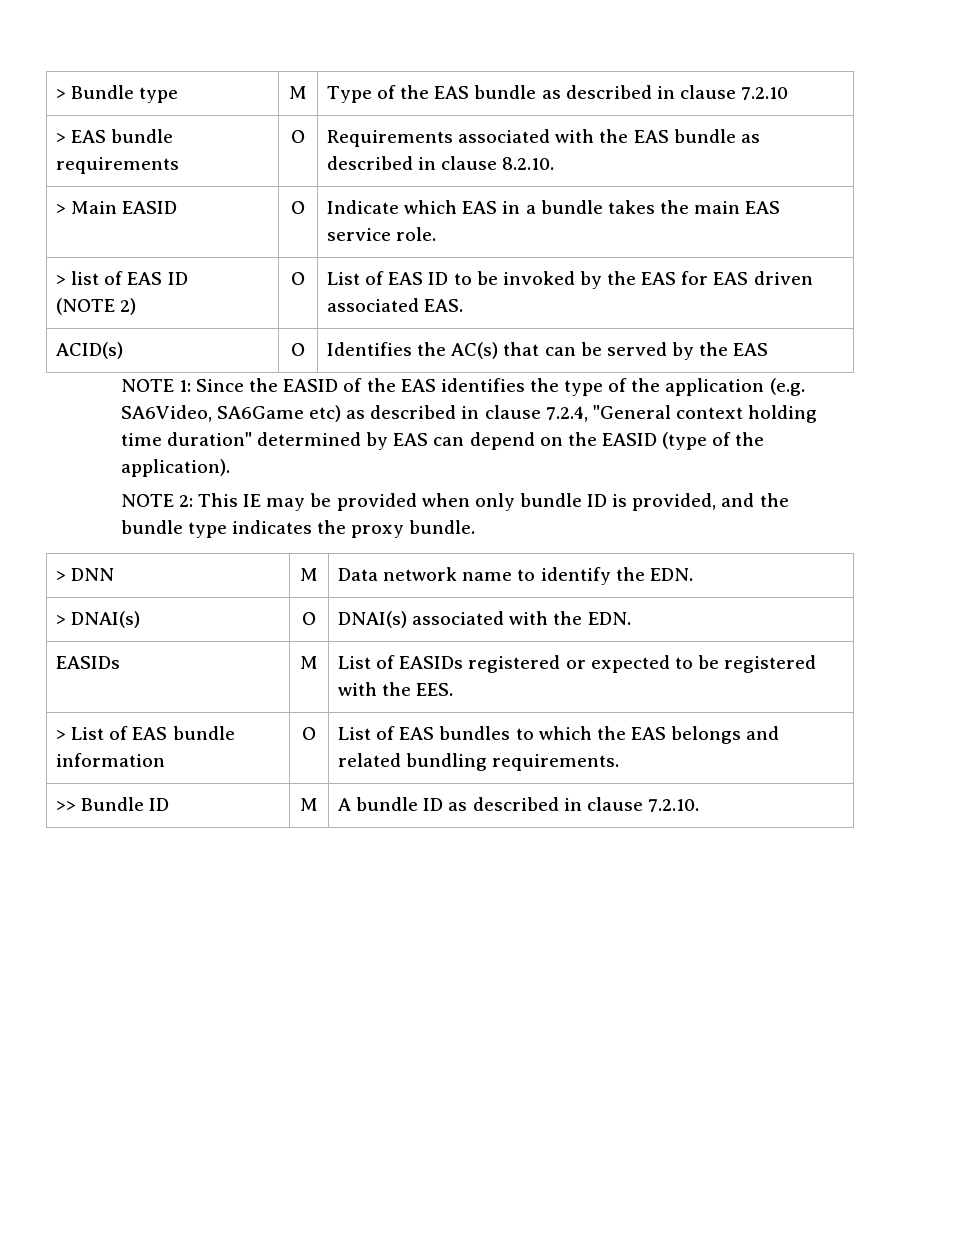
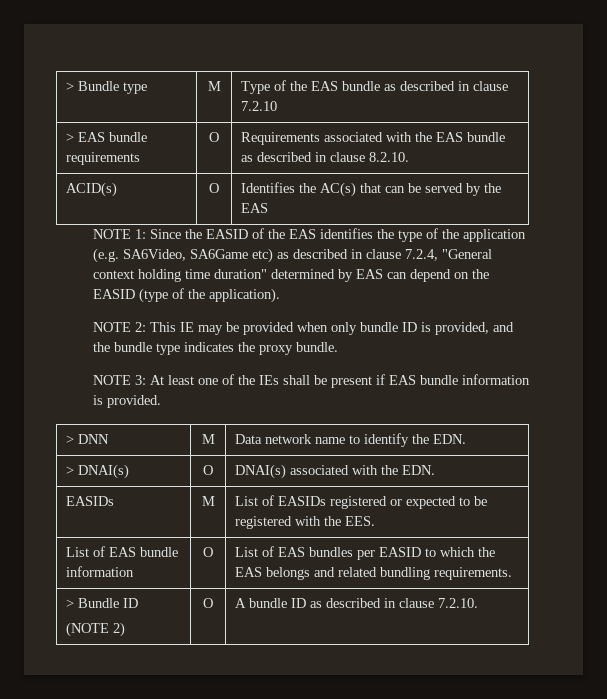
[55,201,178,214] [291,201,305,214] [326,200,781,214] [326,227,437,241] [55,271,188,285] [55,298,137,315] [291,272,305,285] [326,271,813,289] [326,298,464,312] // > Main EASID | O | Indicate which EAS in a bundle takes the main EAS service role. // > list of EAS ID // (NOTE 2) | O | List of EAS ID to be invoked by the EAS for EAS driven associated EAS. -> (410, 157) none
(476, 527) none -> [92,374,530,388] [92,395,161,408] // NOTE 3: At least one of the IEs shall be present if EAS bundle information is provided.
[55,730,66,740] > -> (376, 521) none
(511, 733) none -> [357,547,422,560] per EASID
[55,801,76,811] >> -> [66,599,75,608] >
[300,798,318,811] | M -> [66,622,126,637] [203,598,213,608] // (NOTE 2) | O

